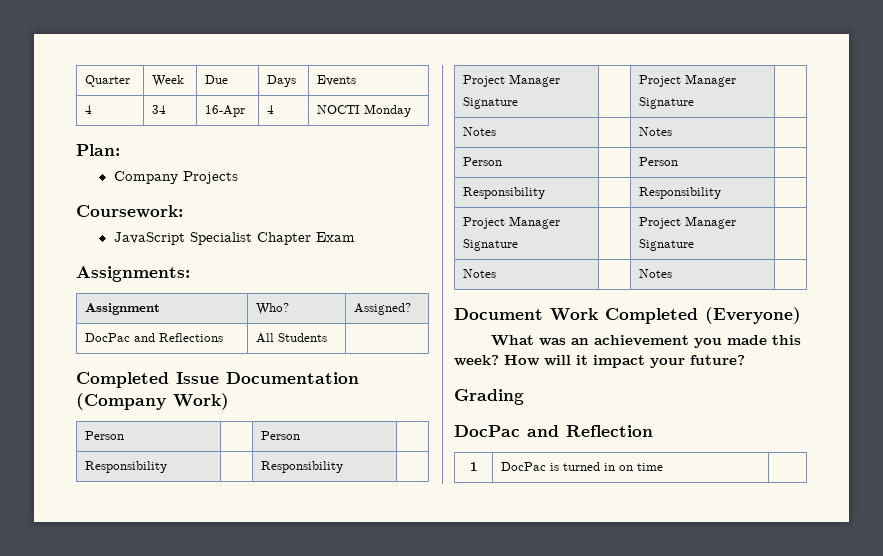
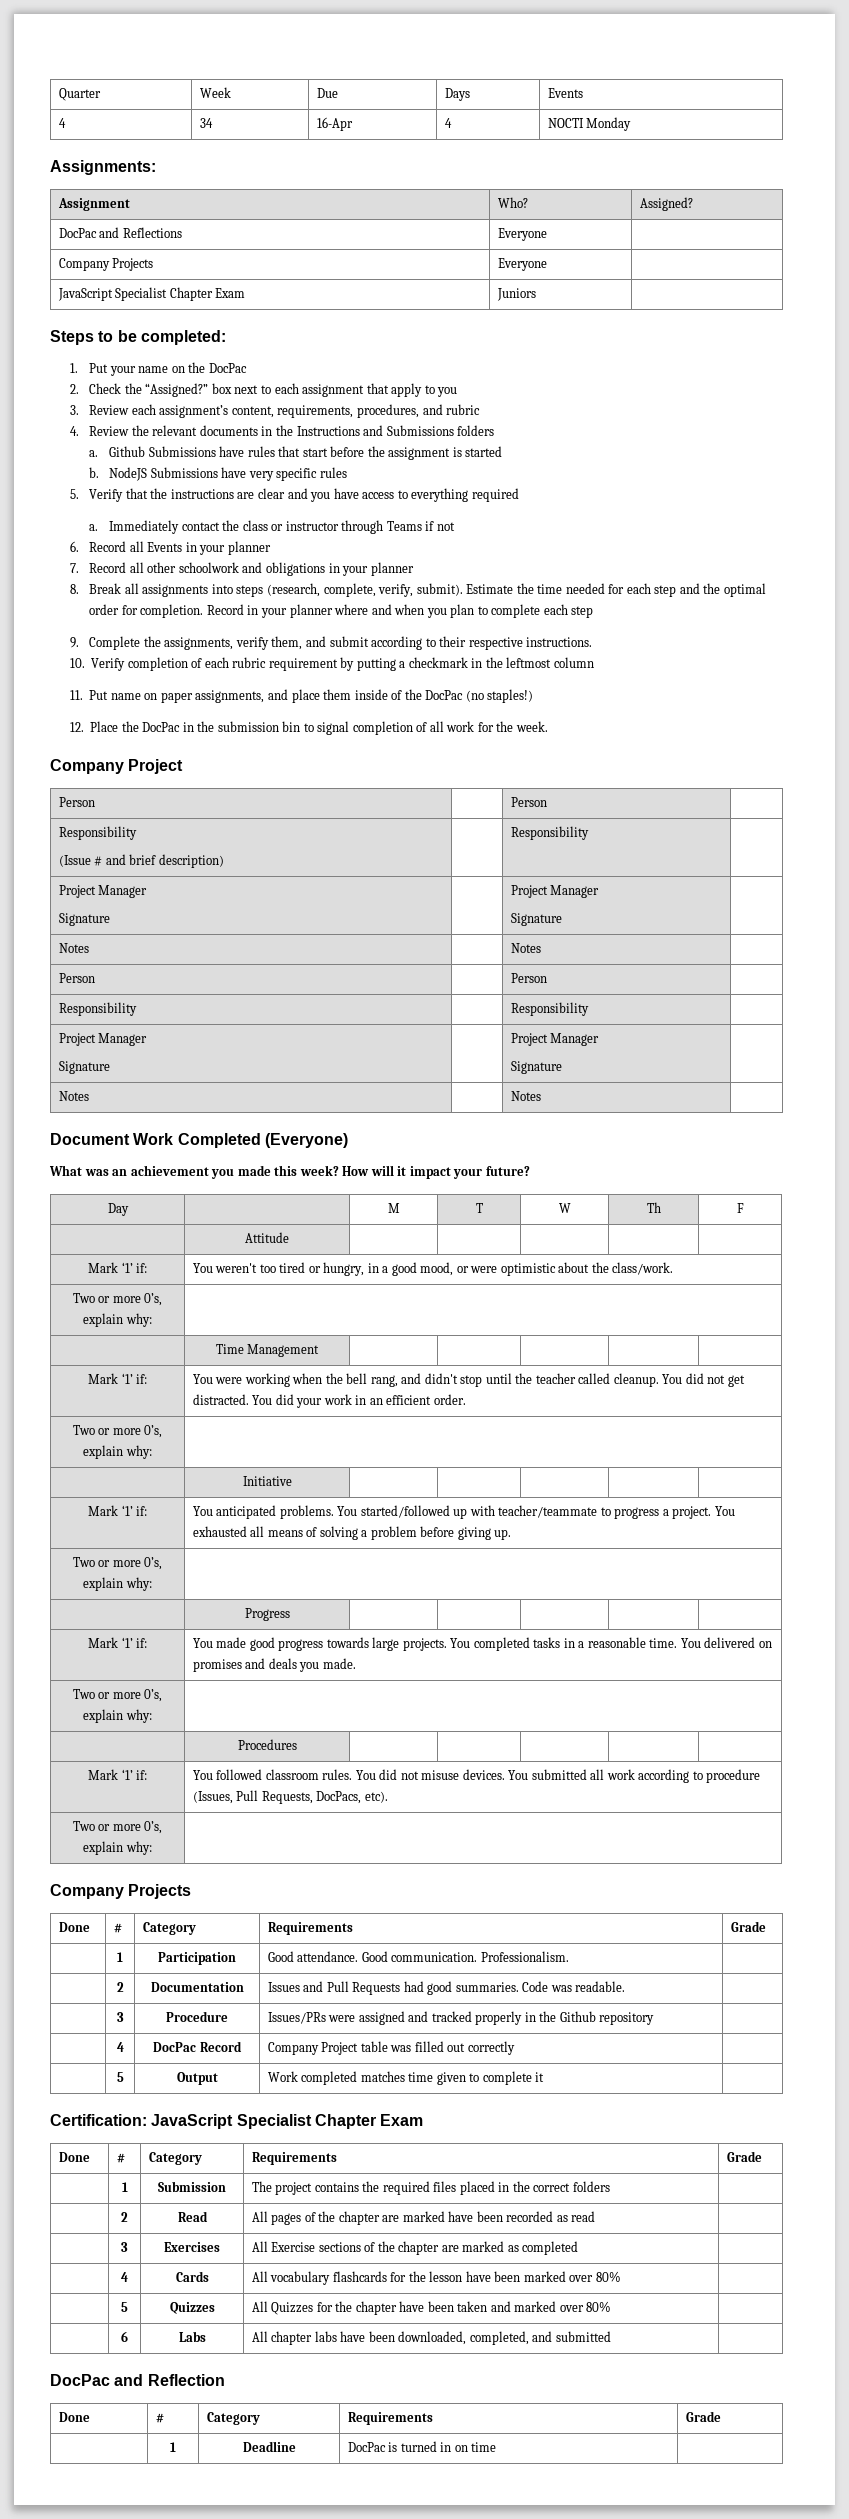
[76,144,120,156] [113,171,238,184] [76,205,183,218] [113,232,355,245] // Plan: // Company Projects // Coursework: // JavaScript Specialist Chapter Exam -> (632, 124) none
[255,333,327,343] [76,372,359,388] [76,393,229,410] [84,431,124,440] [260,431,300,440] [84,461,167,473] All Students | // Completed Issue Documentation (Company Work) // Person | | Person | // Responsibility -> [497,228,547,241] [58,258,154,271] [497,258,547,271] [57,287,246,301] [496,288,536,301] [50,330,226,345] [69,362,247,376] [69,383,458,397] [69,404,481,418] [69,425,495,436] [89,446,503,460] [89,467,347,481] [69,488,519,502] [89,520,455,534] [69,541,271,555] [69,562,414,576] [69,583,766,597] [89,604,594,618] [69,636,593,650] [69,657,594,671] [69,689,534,703] [69,721,548,735] [50,759,184,774] [58,797,95,807] [510,797,547,807] [58,826,137,840] [58,854,224,868] Everyone | // Company Projects | Everyone | // JavaScript Specialist Chapter Exam | Juniors | // Steps to be completed: // 1. Put your name on the DocPac // 2. Check the “Assigned?” box next to each assignment that apply to you // 3. Review each assignment’s content, requirements, procedures, and rubric // 4. Review the relevant documents in the Instructions and Submissions folders // a. Github Submissions have rules that start before the assignment is started // b. NodeJS Submissions have very specific rules // 5. Verify that the instructions are clear and you have access to everything required // a. Immediately contact the class or instructor through Teams if not // 6. Record all Events in your planner // 7. Record all other schoolwork and obligations in your planner // 8. Break all assignments into steps (research, complete, verify, submit). Estimate the time needed for each step and the optimal order for completion. Record in your planner where and when you plan to complete each step // 9. Complete the assignments, verify them, and submit according to their respective instructions. // 10. Verify completion of each rubric requirement by putting a checkmark in the leftmost column // 11. Put name on paper assignments, and place them inside of the DocPac (no staples!) // 12. Place the DocPac in the submission bin to signal completion of all work for the week. // Company Project // Person | | Person | // Responsibility // (Issue # and brief description)
[454,389,524,405] [454,425,653,437] [470,462,477,471] // Grading // DocPac and Reflection // 1 -> [107,1203,129,1216] [387,1203,400,1213] [475,1203,483,1213] [558,1203,571,1213] [646,1202,661,1213] [736,1203,744,1213] [245,1232,289,1243] [87,1262,148,1273] [192,1262,674,1276] [72,1293,163,1306] [83,1313,152,1327] [215,1344,320,1357] [87,1373,148,1384] [192,1373,745,1387] [192,1394,466,1408] [72,1425,163,1438] [83,1445,152,1459] [242,1476,292,1486] [87,1505,148,1516] [192,1505,735,1519] [192,1526,512,1540] [72,1557,163,1570] [83,1577,152,1591] [244,1608,290,1621] [87,1637,148,1648] [192,1637,772,1651] [192,1658,356,1672] [72,1689,163,1702] [83,1709,152,1723] [237,1739,297,1750] [87,1769,148,1780] [192,1769,761,1783] [192,1790,388,1804] [72,1821,163,1834] [83,1841,152,1855] [50,1884,192,1899] [58,1922,90,1932] [113,1923,122,1933] [142,1922,196,1935] [267,1922,353,1935] [730,1921,766,1932] [117,1952,123,1962] [158,1952,236,1965] [267,1951,569,1962] [116,1982,124,1992] [150,1982,244,1992] [267,1981,626,1995] [116,2012,124,2022] [166,2011,228,2022] [267,2011,655,2025] [116,2042,124,2052] [153,2041,242,2052] [267,2041,515,2055] [116,2072,124,2082] [176,2072,218,2085] [267,2071,545,2085] [50,2114,424,2129] [58,2152,90,2162] [116,2153,125,2163] [148,2152,202,2165] [251,2152,337,2165] [726,2151,762,2162] [121,2182,128,2192] [158,2181,226,2192] [251,2181,610,2195] [121,2212,128,2222] [177,2211,208,2222] [251,2211,596,2225] [121,2242,128,2252] [164,2242,220,2252] [251,2241,579,2255] [121,2272,128,2282] [175,2271,209,2282] [251,2271,621,2285] [121,2302,128,2312] [169,2302,215,2314] [251,2301,612,2315] [121,2331,128,2342] [178,2331,206,2342] [251,2331,611,2345] [50,2374,225,2386] [58,2412,90,2422] [155,2413,164,2423] [206,2412,260,2425] [347,2412,433,2425] [685,2411,721,2422] [170,2442,176,2452] [242,2441,296,2452] // Day | | M | T | W | Th | F // | Attitude | | | | | // Mark ‘1’ if: | You weren't too tired or hungry, in a good mood, or were optimistic about the class/work. // Two or more 0’s, explain why: | // | Time Management | | | | | // Mark ‘1’ if: | You were working when the bell rang, and didn't stop until the teacher called cleanup. You did not get distracted. You did your work in an efficient order. // Two or more 0’s, explain why: | // | Initiative | | | | | // Mark ‘1’ if: | You anticipated problems. You started/followed up with teacher/teammate to progress a project. You exhausted all means of solving a problem before giving up. // Two or more 0’s, explain why: | // | Progress | | | | | // Mark ‘1’ if: | You made good progress towards large projects. You completed tasks in a reasonable time. You delivered on promises and deals you made. // Two or more 0’s, explain why: | // | Procedures | | | | | // Mark ‘1’ if: | You followed classroom rules. You did not misuse devices. You submitted all work according to procedure (Issues, Pull Requests, DocPacs, etc). // Two or more 0’s, explain why: | // Company Projects // Done | # | Category | Requirements | Grade // | 1 | Participation | Good attendance. Good communication. Professionalism. | // | 2 | Documentation | Issues and Pull Requests had good summaries. Code was readable. | // | 3 | Procedure | Issues/PRs were assigned and tracked properly in the Github repository | // | 4 | DocPac Record | Company Project table was filled out correctly | // | 5 | Output | Work completed matches time given to complete it | // Certification: JavaScript Specialist Chapter Exam // Done | # | Category | Requirements | Grade // | 1 | Submission | The project contains the required files placed in the correct folders | // | 2 | Read | All pages of the chapter are marked have been recorded as read | // | 3 | Exercises | All Exercise sections of the chapter are marked as completed | // | 4 | Cards | All vocabulary flashcards for the lesson have been marked over 80% | // | 5 | Quizzes | All Quizzes for the chapter have been taken and marked over 80% | // | 6 | Labs | All chapter labs have been downloaded, completed, and submitted | // DocPac and Reflection // Done | # | Category | Requirements | Grade // | 1 | Deadline

